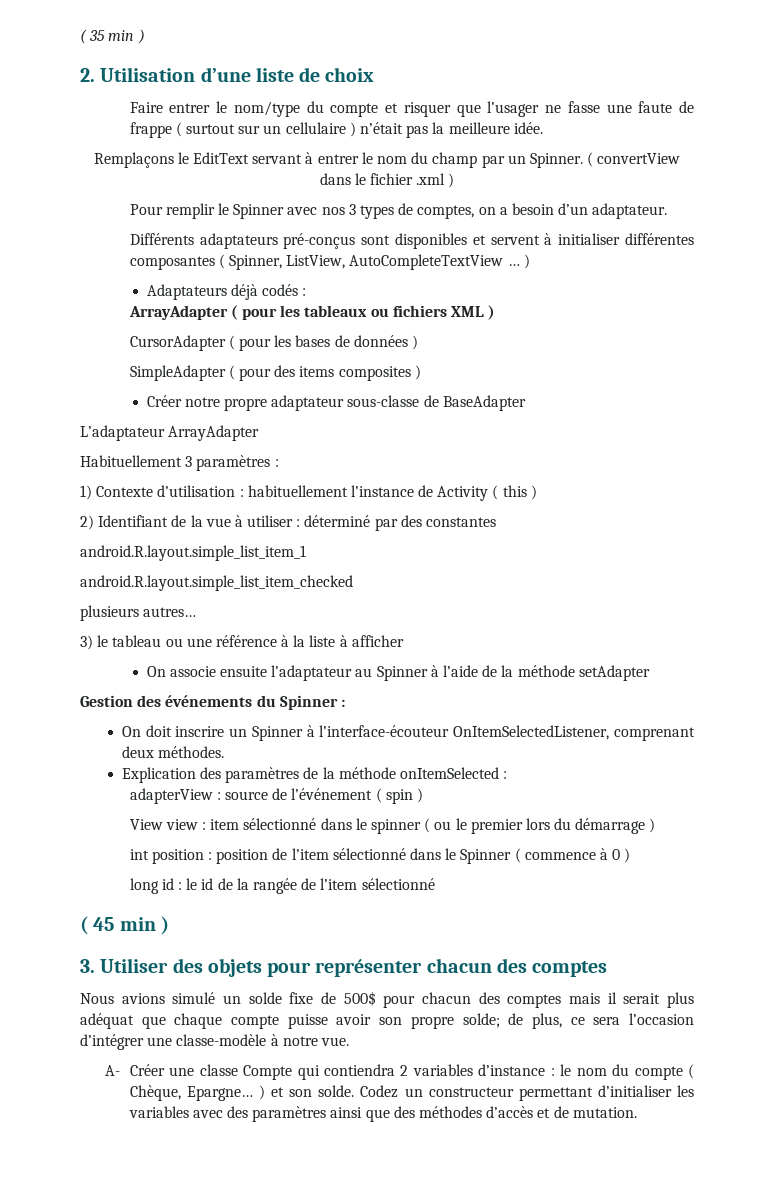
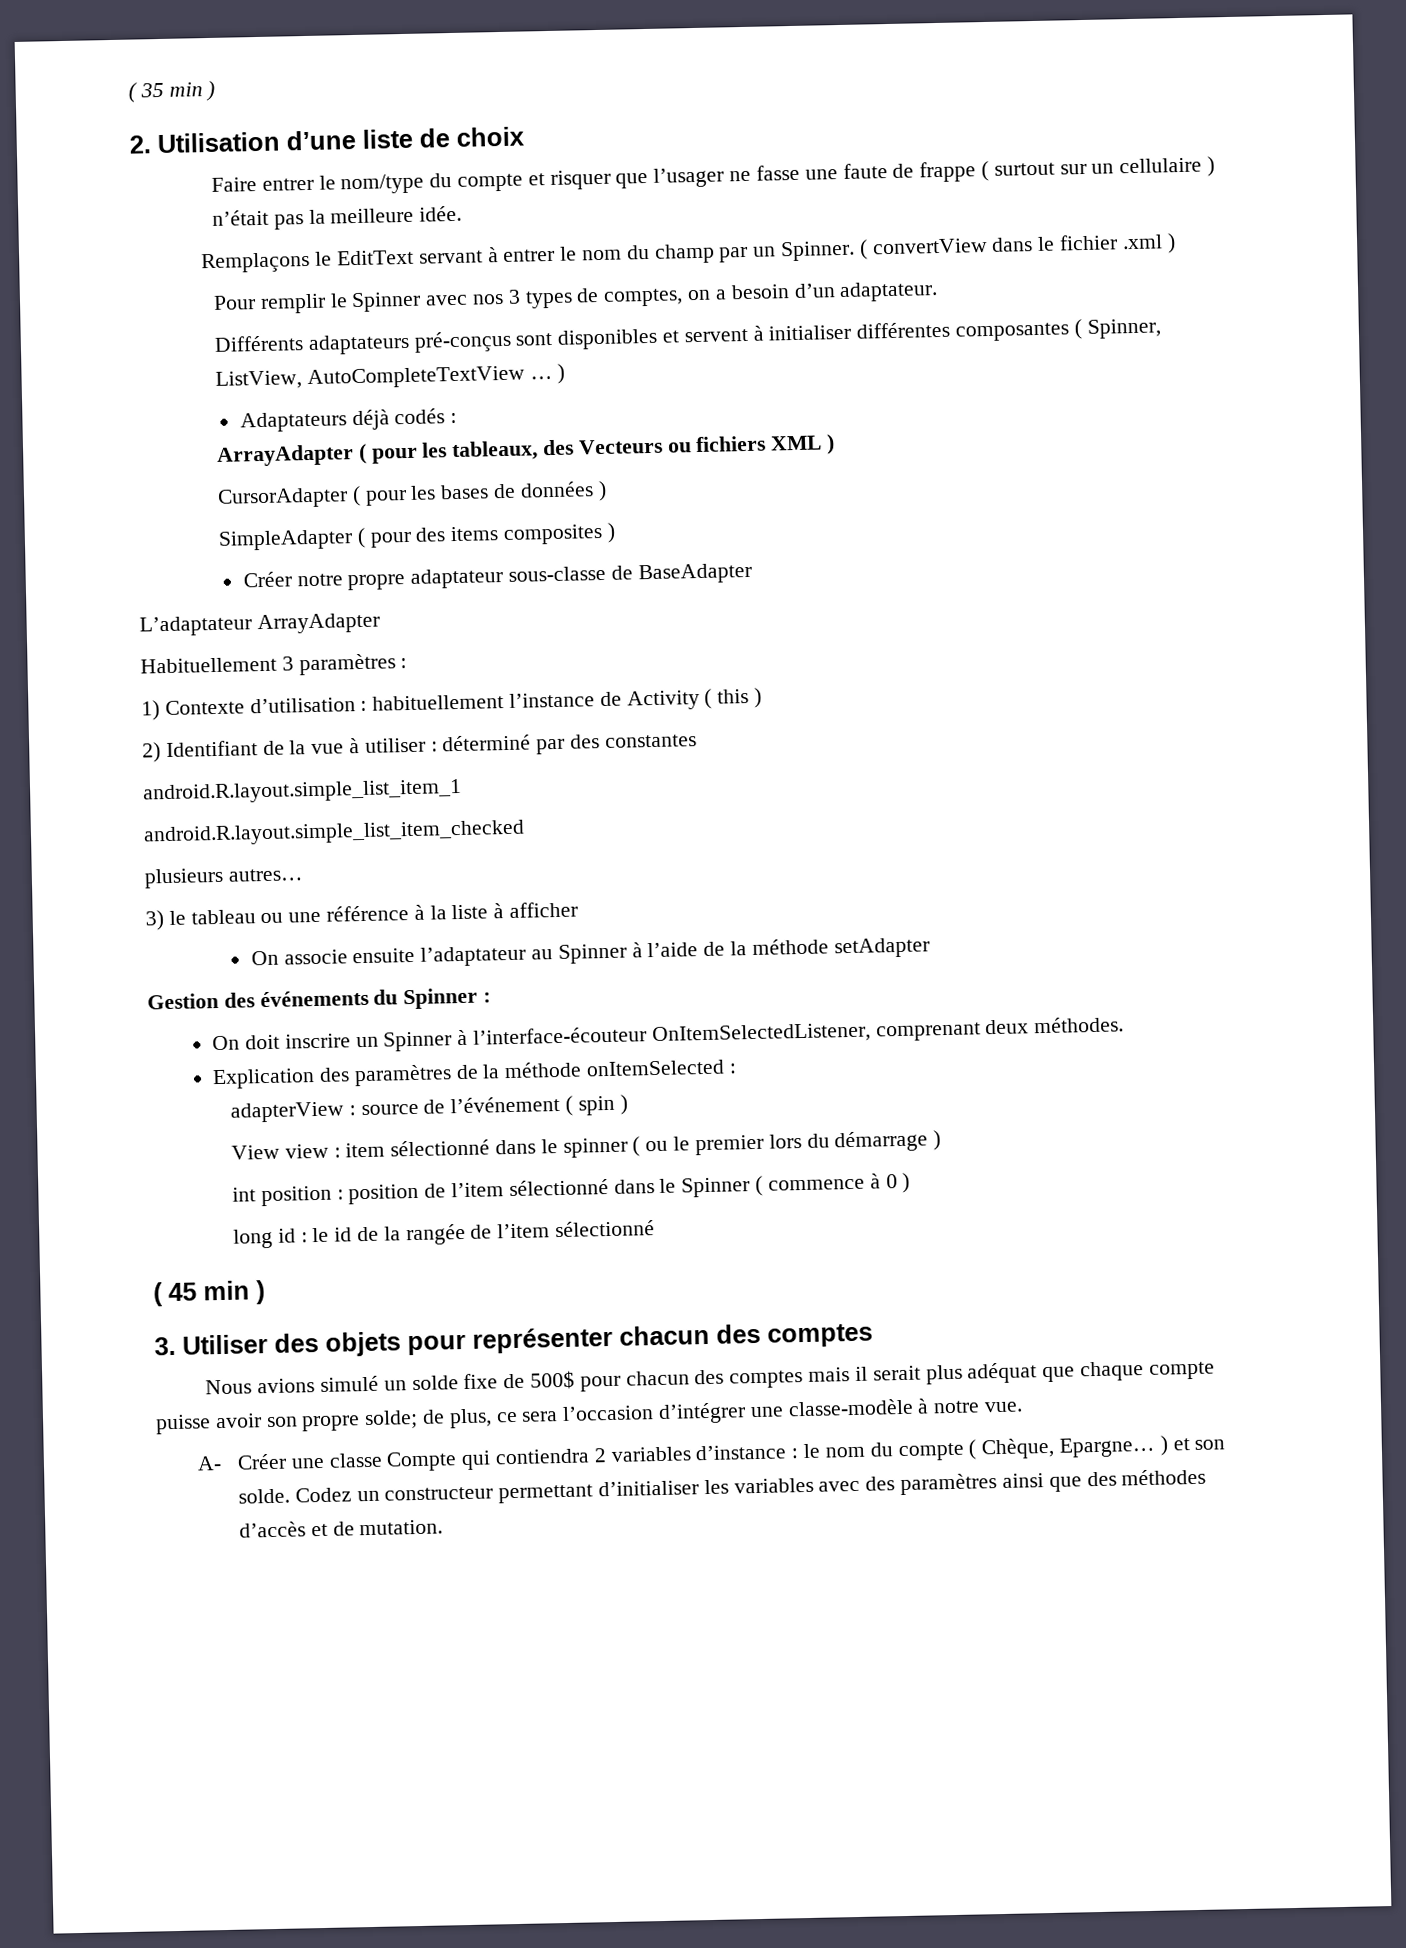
[304,305,368,317] tableaux -> [451,438,663,462] tableaux, des Vecteurs

